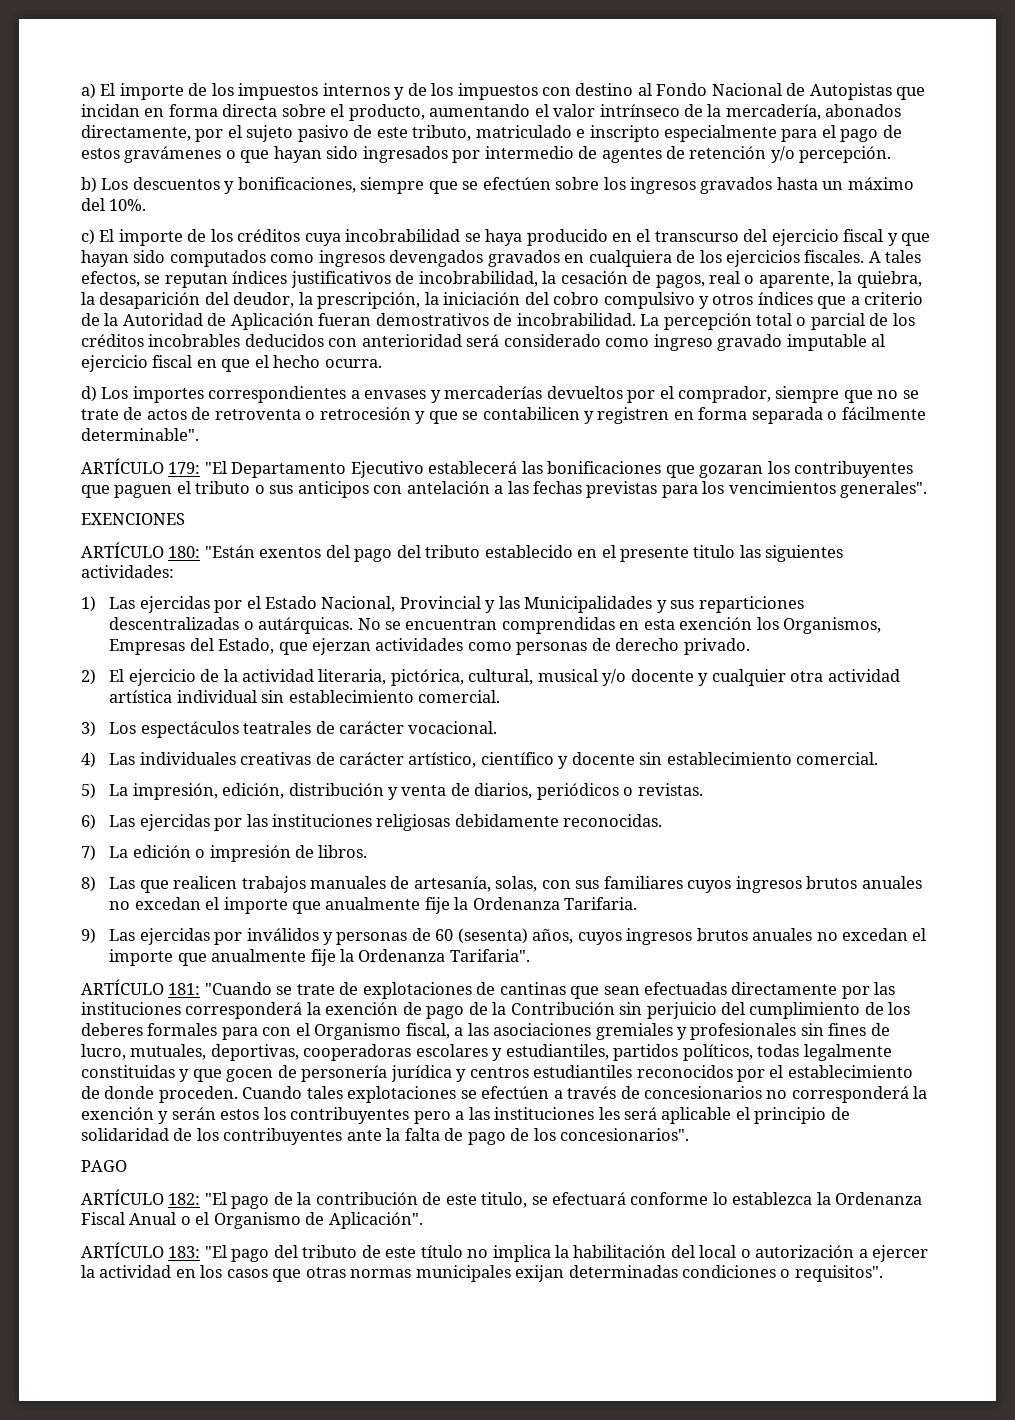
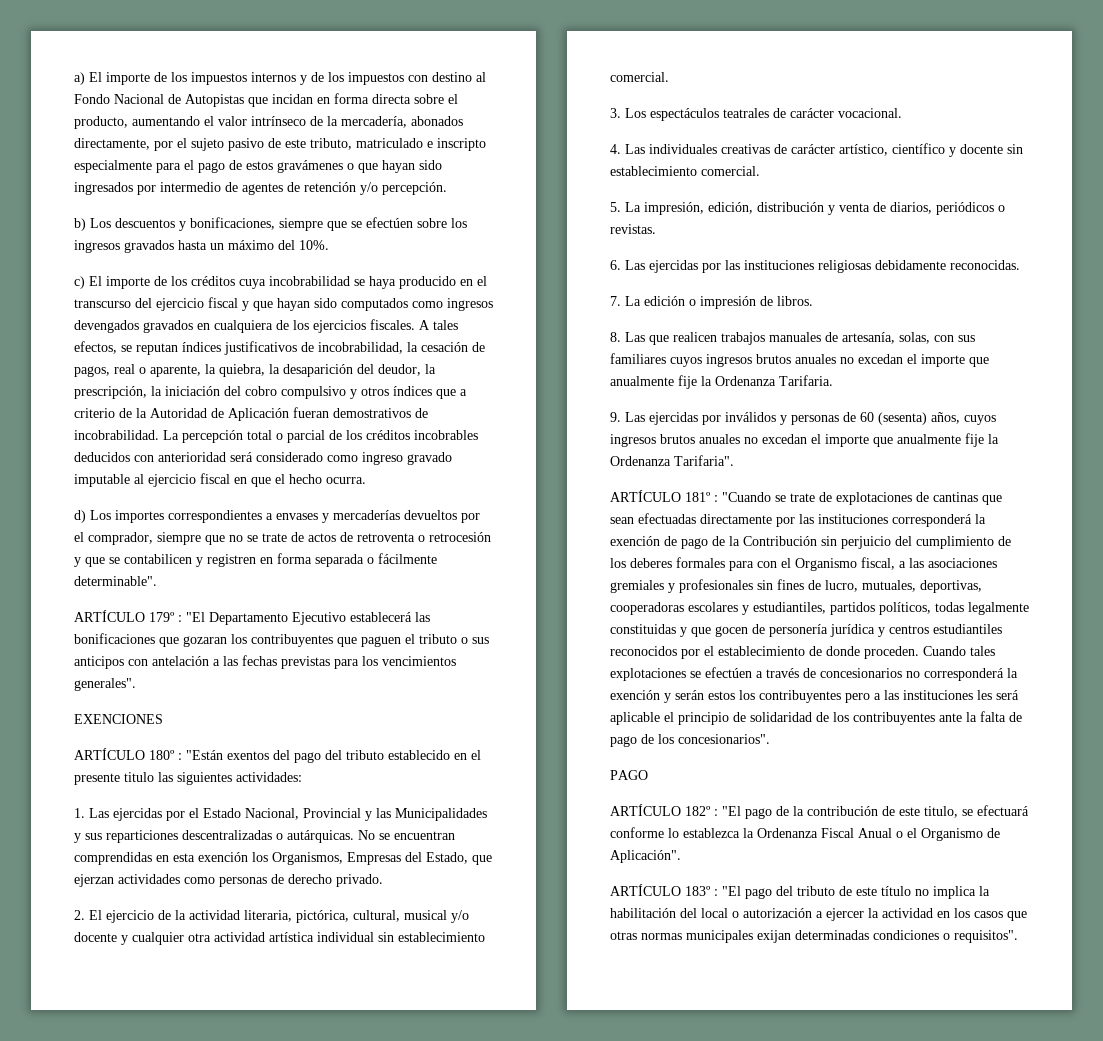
[168,462,201,474] 179: -> [149,612,182,622] 179º :
[168,546,201,558] 180: -> [149,750,182,760] 180º :
[81,596,96,612] 1) -> [74,808,85,818] 1.
[81,669,96,685] 2) -> [74,910,85,920] 2.
[81,721,96,737] 3) -> [610,108,621,118] 3.
[81,752,96,768] 4) -> [610,144,621,154] 4.
[81,783,96,799] 5) -> [610,202,621,212] 5.
[81,814,96,830] 6) -> [610,260,621,270] 6.
[81,845,96,861] 7) -> [610,296,621,306] 7.
[81,876,96,892] 8) -> [610,332,621,342] 8.
[81,928,96,944] 9) -> [610,412,621,422] 9.
[168,983,201,995] 181: -> [685,492,718,502] 181º :
[168,1193,201,1205] 182: -> [685,806,718,816] 182º :
[168,1246,201,1258] 183: -> [685,886,718,896] 183º :

